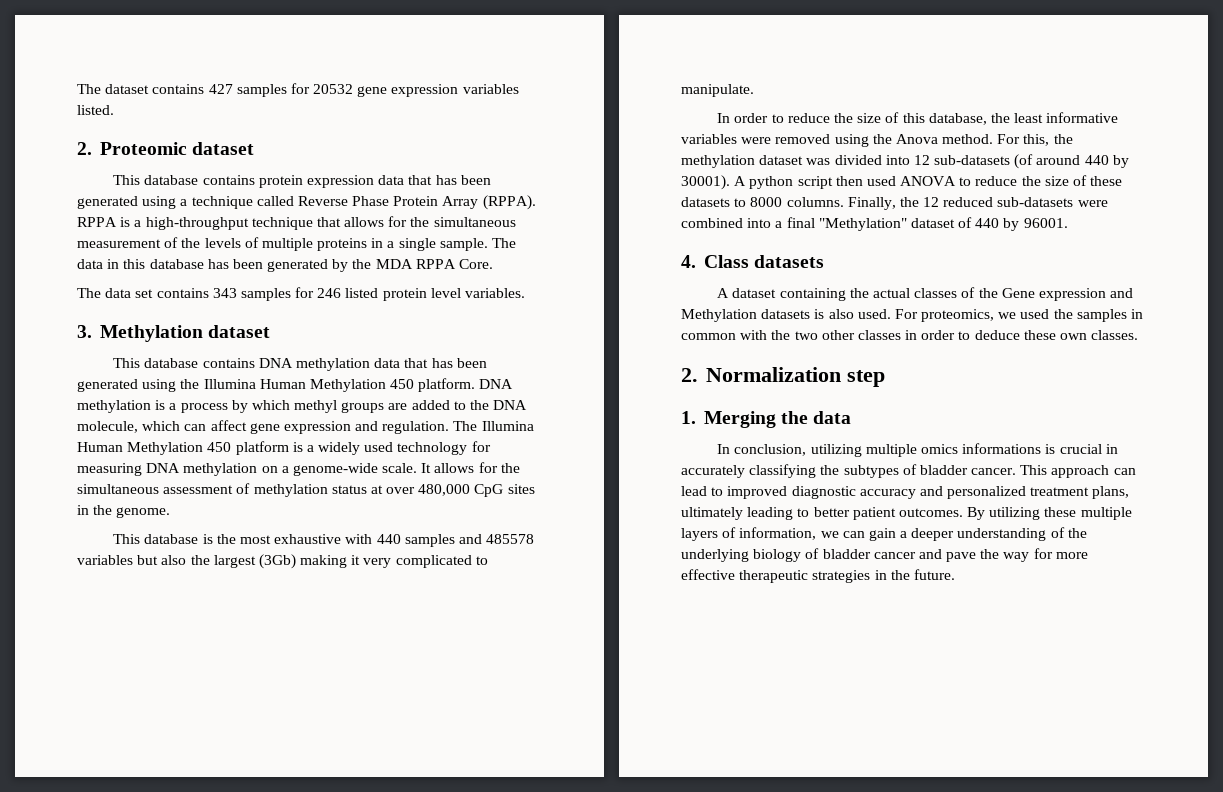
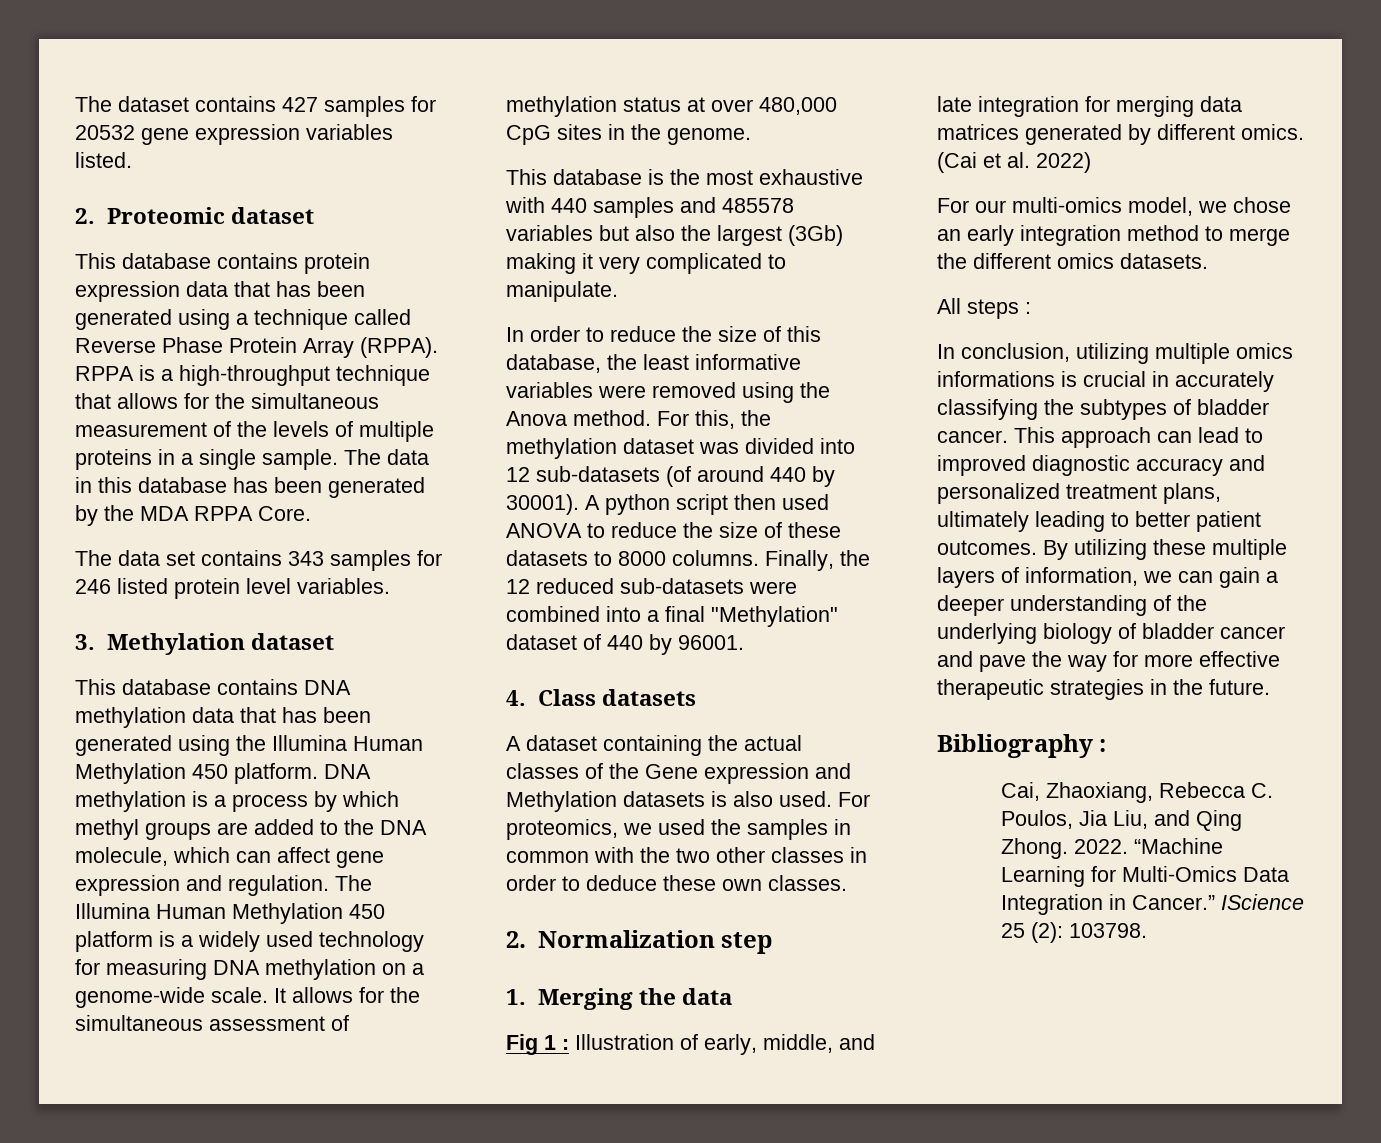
(852, 417) none -> [506,1034,875,1055] [937,96,1242,117] [937,124,1304,145] [937,152,1091,173] [937,197,1291,216] [937,225,1290,246] [937,253,1208,269] [937,298,1031,319] // Fig 1 : Illustration of early, middle, and late integration for merging data matrices generated by different omics. (Cai et al. 2022) // For our multi-omics model, we chose an early integration method to merge the different omics datasets. // All steps :
(955, 574) none -> [937,734,1107,758] [1000,782,1273,803] [1000,810,1242,831] [1000,838,1223,859] [1000,866,1289,887] [1000,894,1304,915] [1000,922,1147,943] // Bibliography : // Cai, Zhaoxiang, Rebecca C. Poulos, Jia Liu, and Qing Zhong. 2022. “Machine Learning for Multi-Omics Data Integration in Cancer.” IScience 25 (2): 103798.

